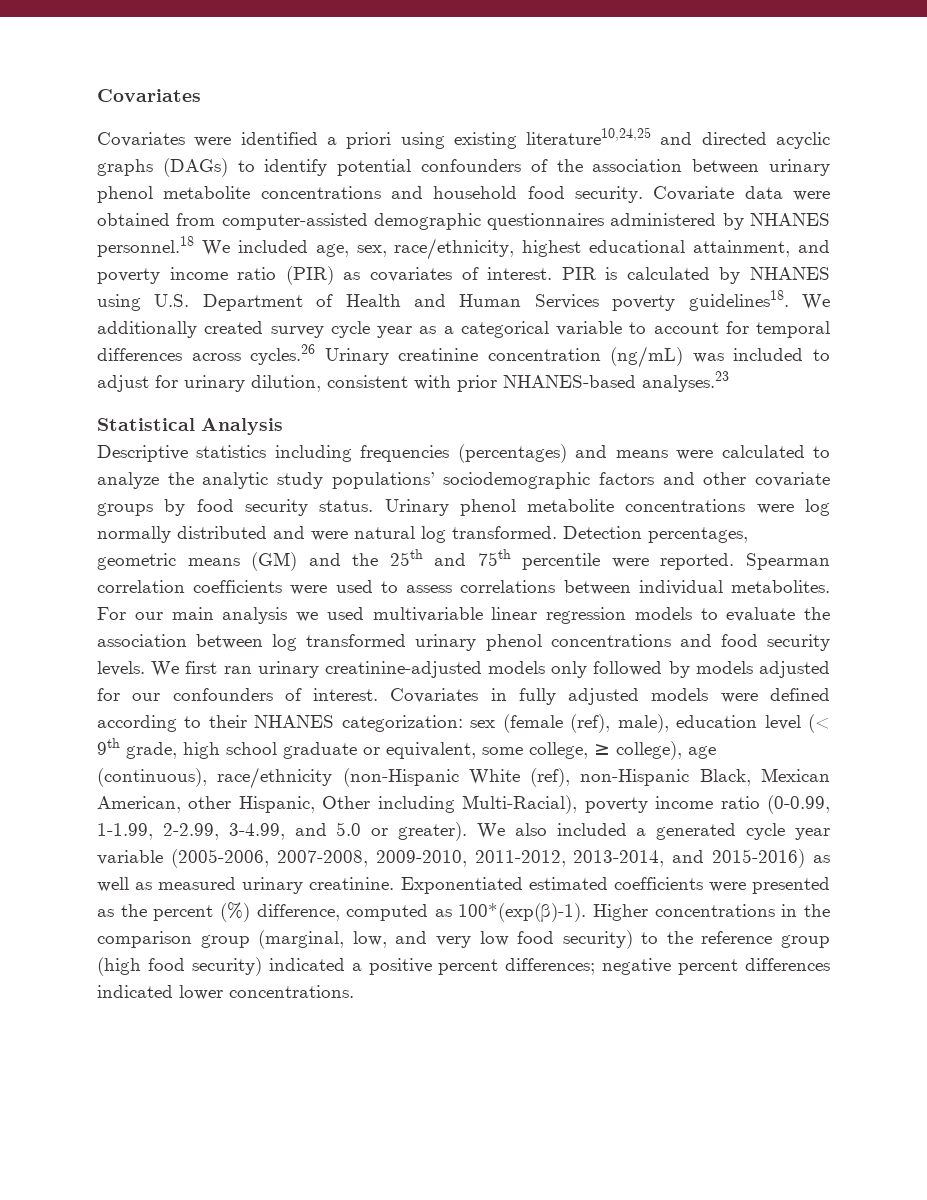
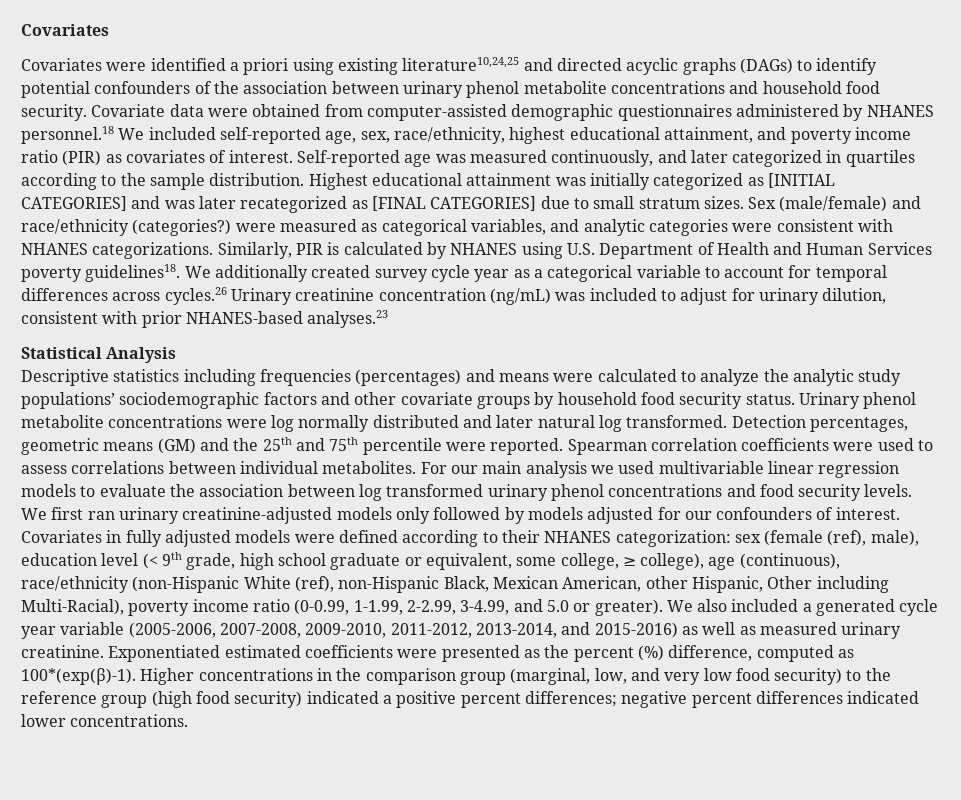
(308, 246) none -> [219,127,321,144] self-reported
(553, 273) none -> [296,150,915,167] [21,173,835,190] [21,196,921,213] [21,219,893,236] [21,242,292,259] Self-reported age was measured continuously, and later categorized in quartiles according to the sample distribution. Highest educational attainment was initially categorized as [INITIAL CATEGORIES] and was later recategorized as [FINAL CATEGORIES] due to small stratum sizes. Sex (male/female) and race/ethnicity (categories?) were measured as categorical variables, and analytic categories were consistent with NHANES categorizations. Similarly,
(186, 507) none -> [557,392,637,405] household
[311,531,348,541] were -> [496,415,534,428] later

